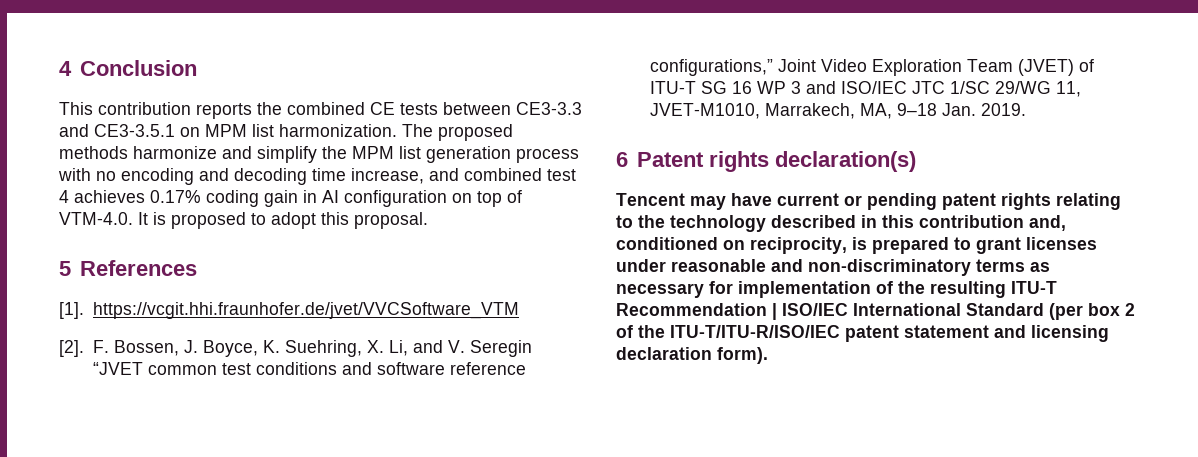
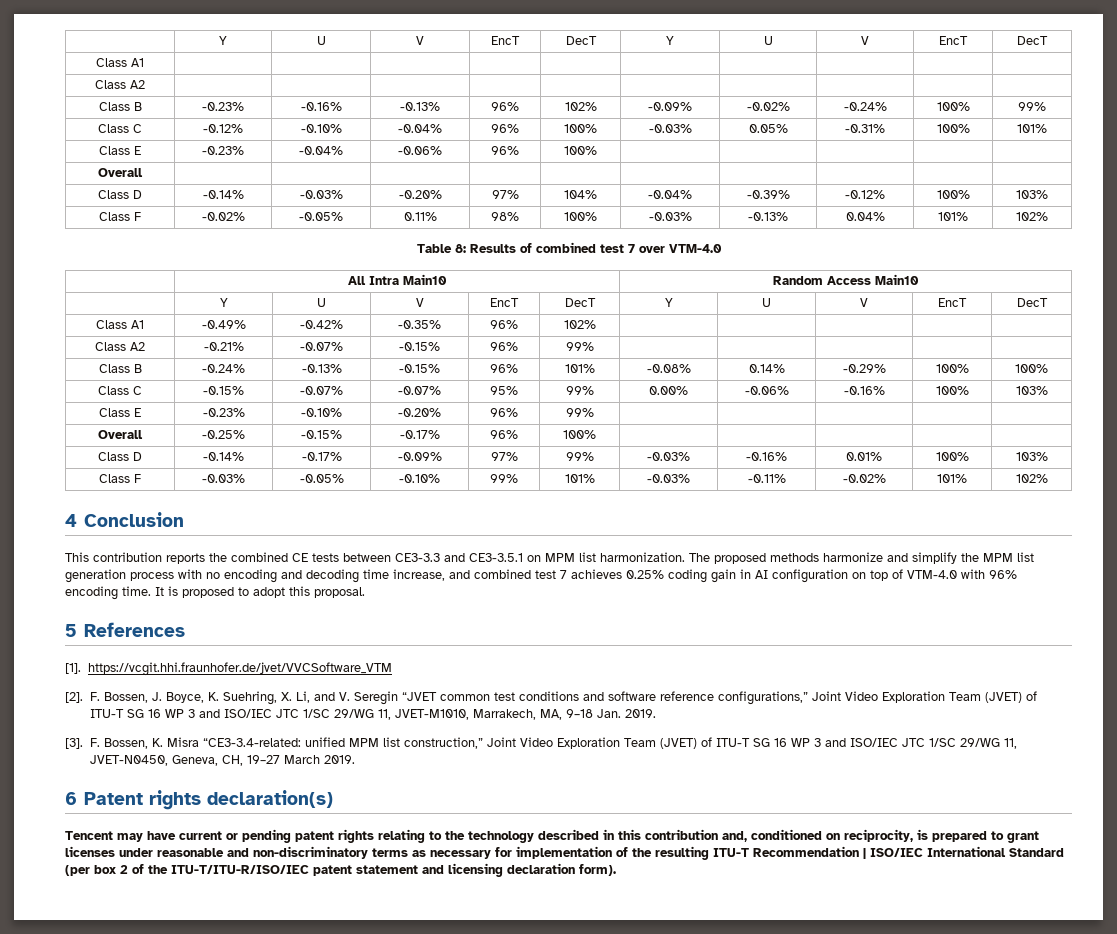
(59, 68) none -> [219,36,227,45] [316,36,326,45] [416,36,424,45] [491,36,520,45] [565,36,597,45] [666,36,674,45] [763,36,773,45] [861,36,869,45] [939,36,968,45] [1017,36,1048,45] [96,58,144,67] [95,80,145,89] [98,102,142,111] [202,102,244,111] [300,102,342,111] [400,102,440,111] [491,102,519,111] [564,102,597,111] [648,102,692,111] [746,102,790,111] [843,102,887,111] [936,102,970,111] [1018,102,1046,111] [98,124,142,133] [203,124,243,133] [300,124,342,133] [398,124,442,133] [491,124,519,133] [564,124,597,133] [648,124,692,133] [748,124,788,133] [845,124,885,133] [936,124,970,133] [1017,124,1047,133] [99,146,141,155] [202,146,244,155] [299,146,343,155] [398,146,442,155] [491,146,519,155] [564,146,597,155] [98,168,143,177] [98,190,142,199] [202,190,244,199] [299,190,343,199] [398,190,442,199] [491,190,519,199] [564,190,597,199] [648,190,692,199] [746,190,790,199] [845,190,885,199] [936,190,970,199] [1016,190,1048,199] [99,212,141,221] [201,212,245,221] [299,212,343,221] [403,212,437,221] [491,212,519,221] [564,212,597,221] [648,212,692,221] [748,212,788,221] [845,212,885,221] [938,212,968,221] [1016,212,1048,221] [416,242,722,253] [348,274,447,285] [773,274,920,285] [219,298,228,307] [317,298,326,307] [415,298,424,307] [490,298,519,307] [564,298,596,307] [664,298,673,307] [762,298,771,307] [860,298,868,307] [938,298,967,307] [1016,298,1048,307] [96,320,144,329] [201,320,246,329] [300,320,343,329] [398,320,441,329] [490,320,518,329] [563,320,596,329] [95,342,145,351] [203,342,244,351] [300,342,343,351] [399,342,440,351] [490,342,518,351] [565,342,594,351] [98,364,142,373] [202,364,245,373] [301,364,342,373] [399,364,440,373] [490,364,518,373] [564,364,595,373] [646,364,691,373] [748,364,785,373] [842,364,886,373] [935,364,969,373] [1015,364,1048,373] [98,386,142,395] [203,386,244,395] [300,386,343,395] [398,386,441,395] [490,386,518,395] [565,386,594,395] [649,386,688,395] [744,386,789,395] [843,386,885,395] [935,386,969,395] [1015,386,1048,395] [99,408,141,417] [202,408,245,417] [301,408,342,417] [398,408,441,417] [490,408,518,417] [565,408,594,417] [98,430,143,439] [202,430,245,439] [301,430,342,439] [399,430,440,439] [490,430,518,439] [563,430,596,439] [98,452,142,461] [203,452,244,461] [301,452,342,461] [397,452,442,461] [490,452,518,461] [565,452,594,461] [647,452,690,461] [746,452,787,461] [846,452,882,461] [935,452,969,461] [1015,452,1048,461] [99,474,141,483] [202,474,245,483] [299,474,344,483] [399,474,440,483] [490,474,518,483] [564,474,595,483] [647,474,690,483] [747,474,786,483] [842,474,886,483] [937,474,967,483] [1015,474,1048,483] | Y | U | V | EncT | DecT | Y | U | V | EncT | DecT // Class A1 | | | | | | | | | | // Class A2 | | | | | | | | | | // Class B | -0.23% | -0.16% | -0.13% | 96% | 102% | -0.09% | -0.02% | -0.24% | 100% | 99% // Class C | -0.12% | -0.10% | -0.04% | 96% | 100% | -0.03% | 0.05% | -0.31% | 100% | 101% // Class E | -0.23% | -0.04% | -0.06% | 96% | 100% | | | | | // Overall | | | | | | | | | | // Class D | -0.14% | -0.03% | -0.20% | 97% | 104% | -0.04% | -0.39% | -0.12% | 100% | 103% // Class F | -0.02% | -0.05% | 0.11% | 98% | 100% | -0.03% | -0.13% | 0.04% | 101% | 102% // Table 8: Results of combined test 7 over VTM-4.0 // | All Intra Main10 | Random Access Main10 // | Y | U | V | EncT | DecT | Y | U | V | EncT | DecT // Class A1 | -0.49% | -0.42% | -0.35% | 96% | 102% | | | | | // Class A2 | -0.21% | -0.07% | -0.15% | 96% | 99% | | | | | // Class B | -0.24% | -0.13% | -0.15% | 96% | 101% | -0.08% | 0.14% | -0.29% | 100% | 100% // Class C | -0.15% | -0.07% | -0.07% | 95% | 99% | 0.00% | -0.06% | -0.16% | 100% | 103% // Class E | -0.23% | -0.10% | -0.20% | 96% | 99% | | | | | // Overall | -0.25% | -0.15% | -0.17% | 96% | 100% | | | | | // Class D | -0.14% | -0.17% | -0.09% | 97% | 99% | -0.03% | -0.16% | 0.01% | 100% | 103% // Class F | -0.03% | -0.05% | -0.10% | 99% | 101% | -0.03% | -0.11% | -0.02% | 101% | 102% //
[59,190,201,203] 4 achieves 0.17% -> [560,569,664,579] 7 achieves 0.25%
[59,212,133,225] VTM-4.0. -> [907,569,1017,579] [65,586,151,600] VTM-4.0 with 96% encoding time.
(1026, 109) none -> [65,737,1017,749] [89,755,355,766] // [3]. F. Bossen, K. Misra “CE3-3.4-related: unified MPM list construction,” Joint Video Exploration Team (JVET) of ITU-T SG 16 WP 3 and ISO/IEC JTC 1/SC 29/WG 11, JVET-N0450, Geneva, CH, 19–27 March 2019.

